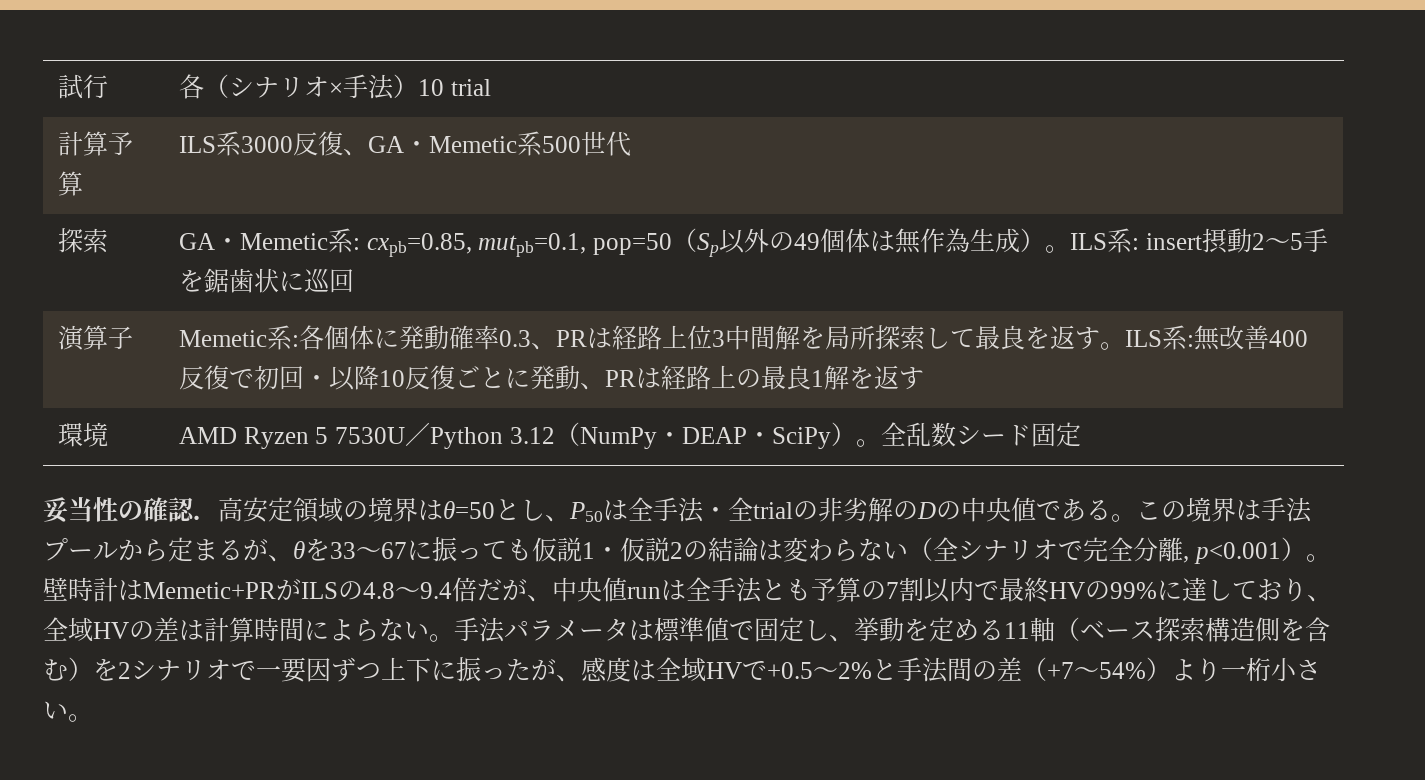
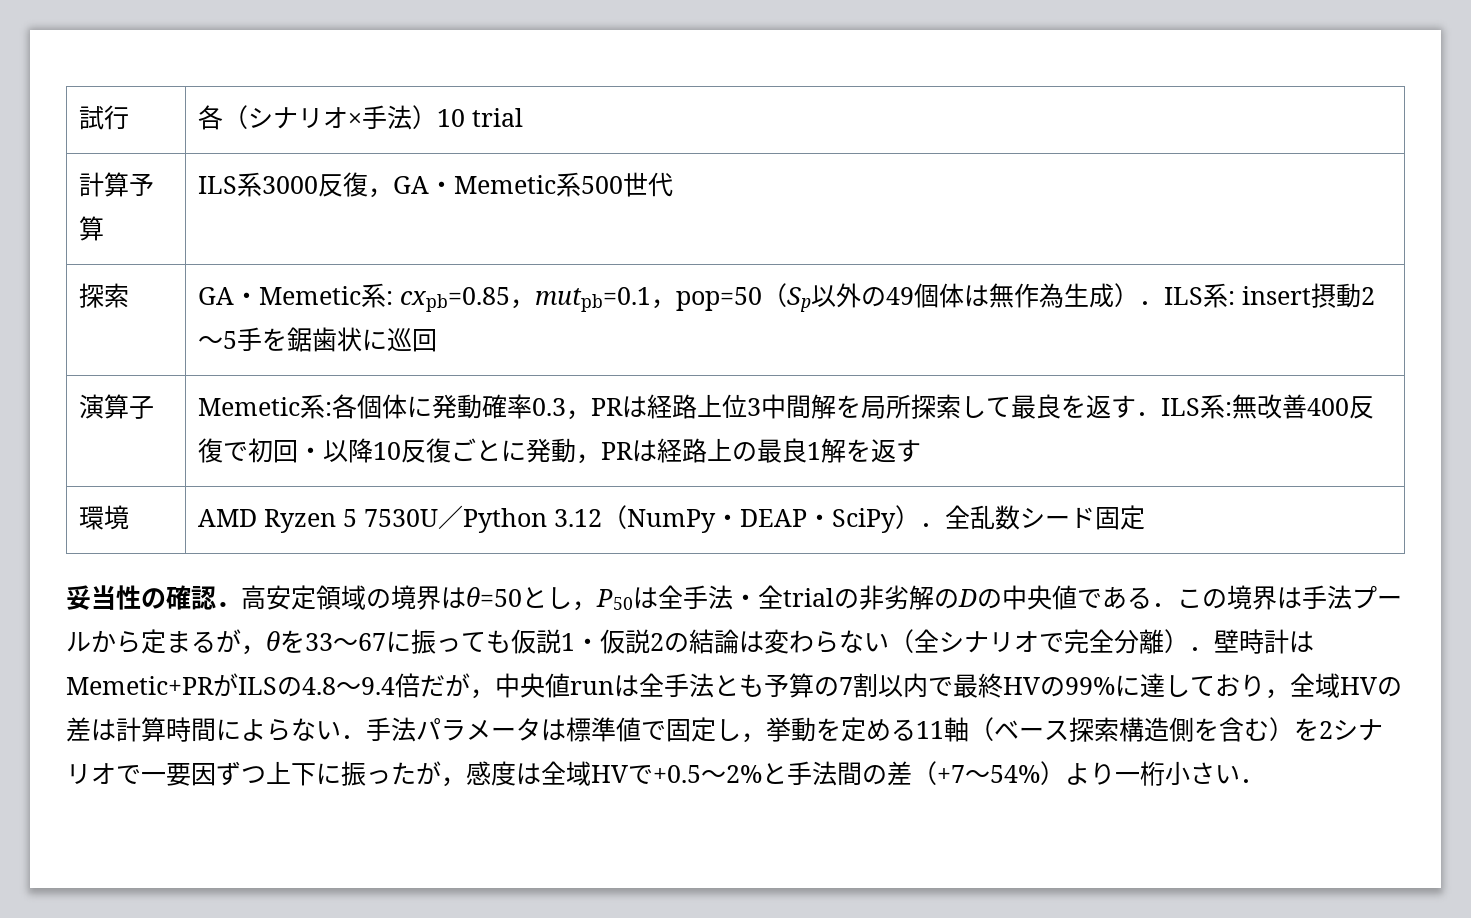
[342,149,368,156] 、 -> [368,188,394,198] ，
[366,233,587,257] cxpb=0.85, mutpb=0.1, -> [400,287,677,312] cxpb=0.85，mutpb=0.1，
[1045,245,1071,253] 。 -> [1139,301,1165,305] ．
[530,343,556,350] 、 -> [566,410,592,420] ，
[1099,342,1125,350] 。 -> [1136,412,1162,416] ．
[579,383,605,390] 、 -> [576,454,602,464] ，
[855,439,881,447] 。 -> [920,523,946,527] ．
[545,515,570,522] 、 -> [572,601,597,611] ，
[1111,514,1136,522] 。 -> [1152,603,1177,607] ．
[268,555,293,562] 、 -> [241,645,266,655] ，
[1183,537,1331,564] , p<0.001）。 -> [1164,629,1214,653] ）．
[527,595,552,602] 、 -> [470,689,495,699] ，
[1307,595,1332,602] 、 -> [1265,689,1290,699] ，
[429,634,454,642] 。 -> [341,735,366,739] ．
[829,635,854,642] 、 -> [741,733,766,743] ，
[556,675,581,682] 、 -> [441,777,466,787] ，
[68,714,93,722] 。 -> [1240,779,1265,783] ．

